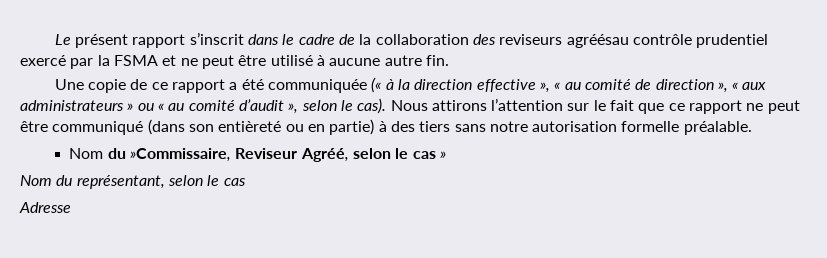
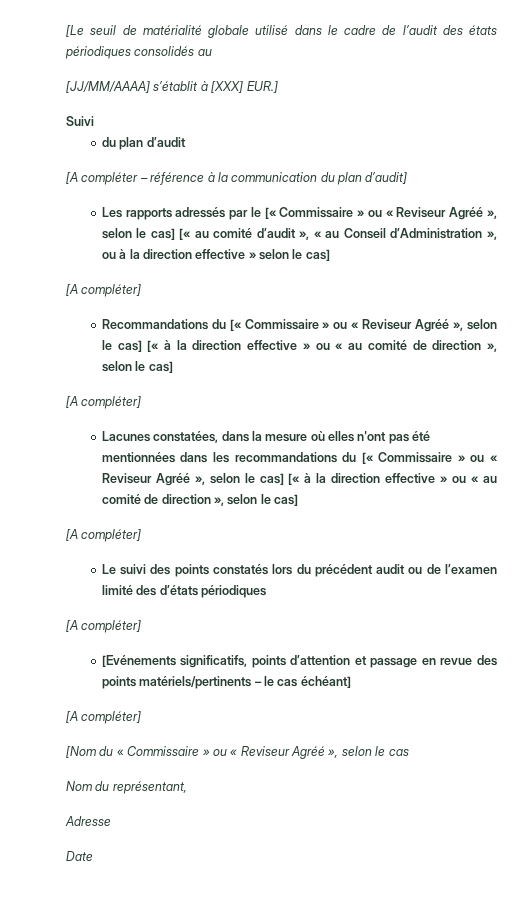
[54,32,769,48] [20,55,449,69] [54,77,767,93] [20,98,800,114] [20,119,752,135] [69,148,446,162] Le présent rapport s’inscrit dans le cadre de la collaboration des reviseurs agréésau contrôle prudentiel exercé par la FSMA et ne peut être utilisé à aucune autre fin. // Une copie de ce rapport a été communiquée (« à la direction effective », « au comité de direction », « aux administrateurs » ou « au comité d’audit », selon le cas). Nous attirons l’attention sur le fait que ce rapport ne peut être communiqué (dans son entièreté ou en partie) à des tiers sans notre autorisation formelle préalable. // Nom du »Commissaire, Reviseur Agréé, selon le cas » -> [66,25,497,38] [65,46,212,59] [66,81,278,93] [66,116,94,126] [101,137,186,150] [66,172,408,185] [101,207,497,220] [101,228,497,240] [101,249,330,261] [66,284,142,297] [101,319,497,332] [101,340,497,352] [101,361,173,373] [66,396,142,409] [101,431,431,444] [101,452,499,464] [101,473,497,486] [101,494,299,506] [66,529,142,542] [101,564,497,577] [101,585,266,598] [66,620,142,633] [101,655,497,668] [101,676,351,689] [66,711,142,724] [66,746,409,759] [Le seuil de matérialité globale utilisé dans le cadre de l’audit des états périodiques consolidés au // [JJ/MM/AAAA] s’établit à [XXX] EUR.] // Suivi // du plan d’audit // [A compléter – référence à la communication du plan d’audit] // Les rapports adressés par le [« Commissaire » ou « Reviseur Agréé », selon le cas] [« au comité d’audit », « au Conseil d’Administration », ou à la direction effective » selon le cas] // [A compléter] // Recommandations du [« Commissaire » ou « Reviseur Agréé », selon le cas] [« à la direction effective » ou « au comité de direction », selon le cas] // [A compléter] // Lacunes constatées, dans la mesure où elles n'ont pas été mentionnées dans les recommandations du [« Commissaire » ou « Reviseur Agréé », selon le cas] [« à la direction effective » ou « au comité de direction », selon le cas] // [A compléter] // Le suivi des points constatés lors du précédent audit ou de l’examen limité des d’états périodiques // [A compléter] // [Evénements significatifs, points d’attention et passage en revue des points matériels/pertinents – le cas échéant] // [A compléter] // [Nom du « Commissaire » ou « Reviseur Agréé », selon le cas
[167,175,246,186] selon le cas -> (187, 787) none
(71, 207) none -> [66,851,93,861] // Date

